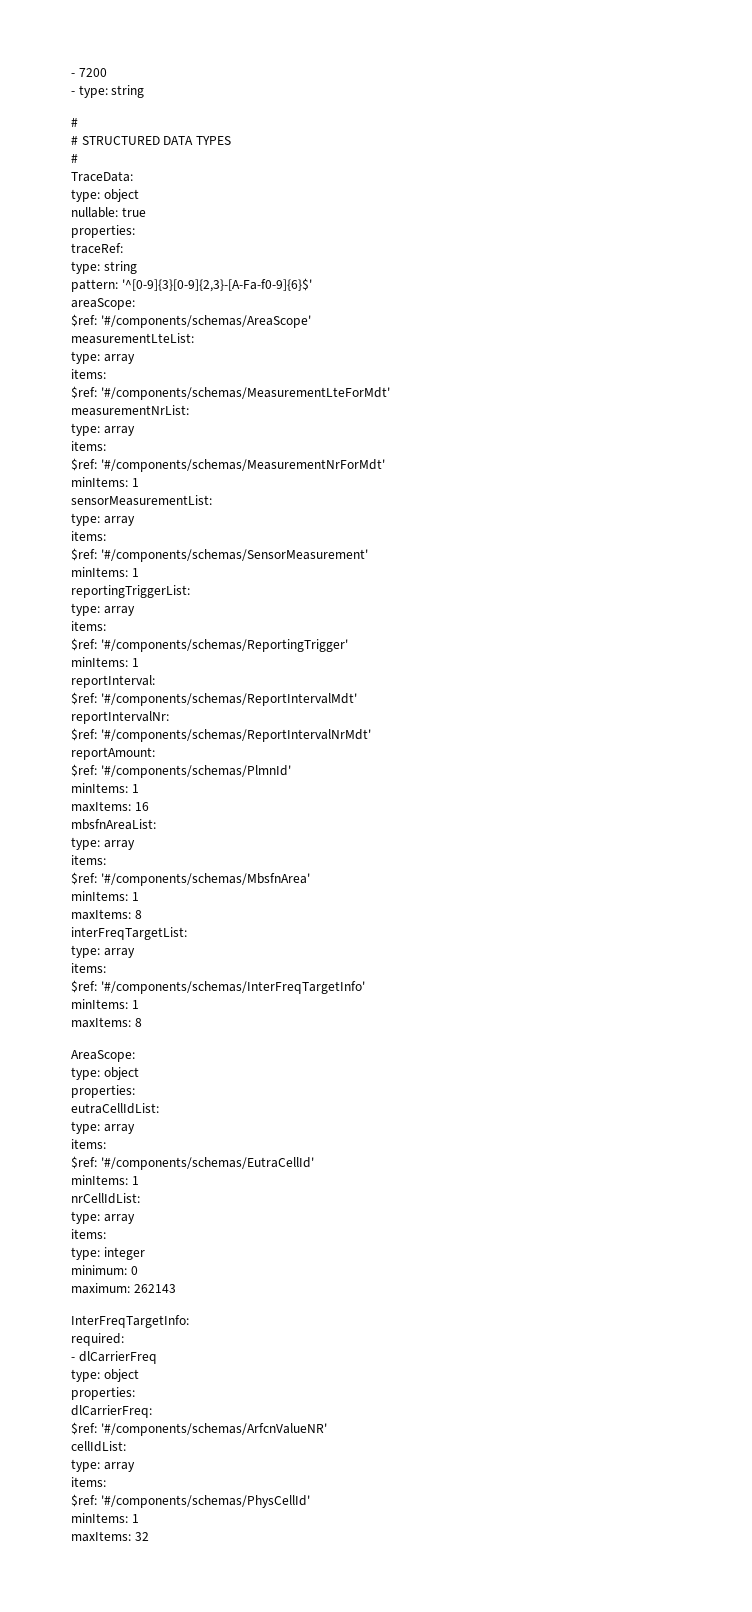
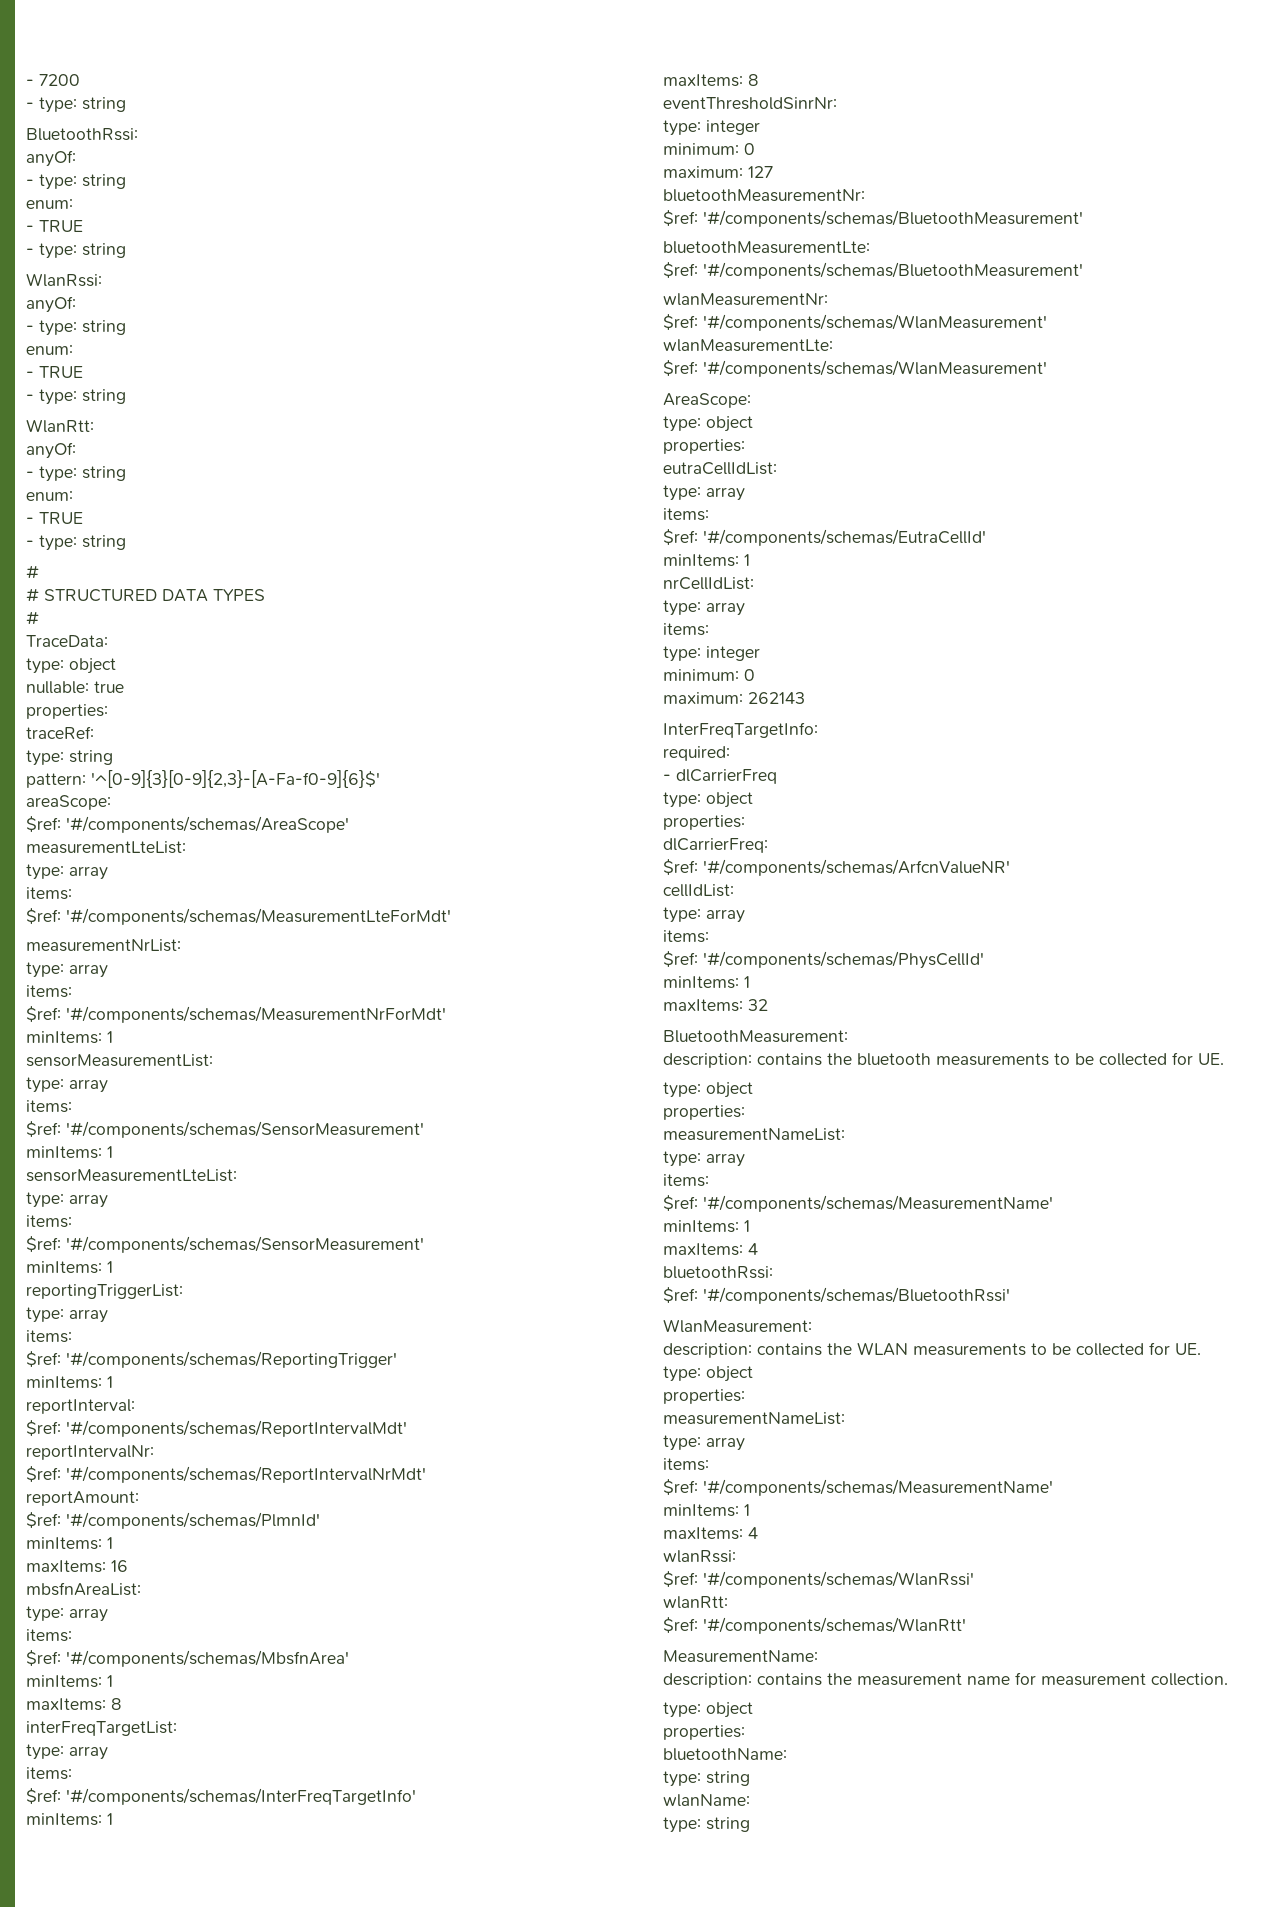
(145, 91) none -> [26,128,138,141] [26,150,76,167] [26,174,126,190] [26,199,73,209] [26,220,83,232] [26,243,126,259] [26,273,102,287] [26,296,76,313] [26,320,126,336] [26,345,73,355] [26,366,83,378] [26,389,126,405] [26,419,94,433] [26,442,76,459] [26,466,126,482] [26,491,73,501] [26,512,83,524] [26,535,126,551] // BluetoothRssi: // anyOf: // - type: string // enum: // - TRUE // - type: string // WlanRssi: // anyOf: // - type: string // enum: // - TRUE // - type: string // WlanRtt: // anyOf: // - type: string // enum: // - TRUE // - type: string
(139, 572) none -> [26,1169,237,1182] [26,1192,108,1208] [26,1215,72,1228] [26,1236,424,1253] [26,1261,113,1274] // sensorMeasurementLteList: // type: array // items: // $ref: '#/components/schemas/SensorMeasurement' // minItems: 1
(142, 1022) none -> [663,97,837,110] [663,120,760,136] [663,143,755,155] [663,166,773,178] [663,189,865,202] [663,210,1083,227] [663,241,870,254] [663,262,1083,279] [663,293,828,306] [663,314,1047,331] [663,339,833,352] [663,360,1047,377] // eventThresholdSinrNr: // type: integer // minimum: 0 // maximum: 127 // bluetoothMeasurementNr: // $ref: '#/components/schemas/BluetoothMeasurement' // bluetoothMeasurementLte: // $ref: '#/components/schemas/BluetoothMeasurement' // wlanMeasurementNr: // $ref: '#/components/schemas/WlanMeasurement' // wlanMeasurementLte: // $ref: '#/components/schemas/WlanMeasurement'
(149, 1536) none -> [663,1030,848,1043] [663,1052,1224,1068] [663,1082,753,1098] [663,1105,745,1120] [663,1128,845,1141] [663,1151,745,1167] [663,1174,709,1187] [663,1195,1053,1212] [663,1220,750,1233] [663,1243,758,1256] [663,1266,773,1279] [663,1287,1010,1304] [663,1319,812,1333] [663,1342,1201,1358] [663,1366,753,1382] [663,1389,745,1404] [663,1412,845,1425] [663,1435,745,1451] [663,1458,709,1471] [663,1479,1053,1496] [663,1504,750,1517] [663,1527,758,1540] [663,1550,736,1563] [663,1571,974,1588] [663,1596,728,1609] [663,1617,966,1634] [663,1650,818,1663] [663,1672,1228,1688] [663,1702,753,1718] [663,1725,745,1740] [663,1748,787,1761] [663,1771,750,1787] [663,1794,750,1807] [663,1817,750,1833] // BluetoothMeasurement: // description: contains the bluetooth measurements to be collected for UE. // type: object // properties: // measurementNameList: // type: array // items: // $ref: '#/components/schemas/MeasurementName' // minItems: 1 // maxItems: 4 // bluetoothRssi: // $ref: '#/components/schemas/BluetoothRssi' // WlanMeasurement: // description: contains the WLAN measurements to be collected for UE. // type: object // properties: // measurementNameList: // type: array // items: // $ref: '#/components/schemas/MeasurementName' // minItems: 1 // maxItems: 4 // wlanRssi: // $ref: '#/components/schemas/WlanRssi' // wlanRtt: // $ref: '#/components/schemas/WlanRtt' // MeasurementName: // description: contains the measurement name for measurement collection. // type: object // properties: // bluetoothName: // type: string // wlanName: // type: string

